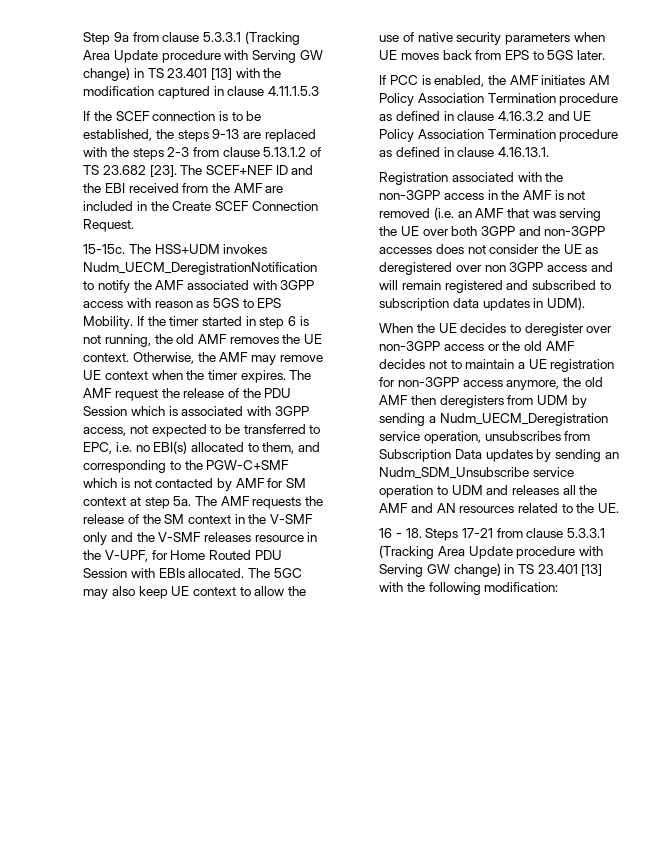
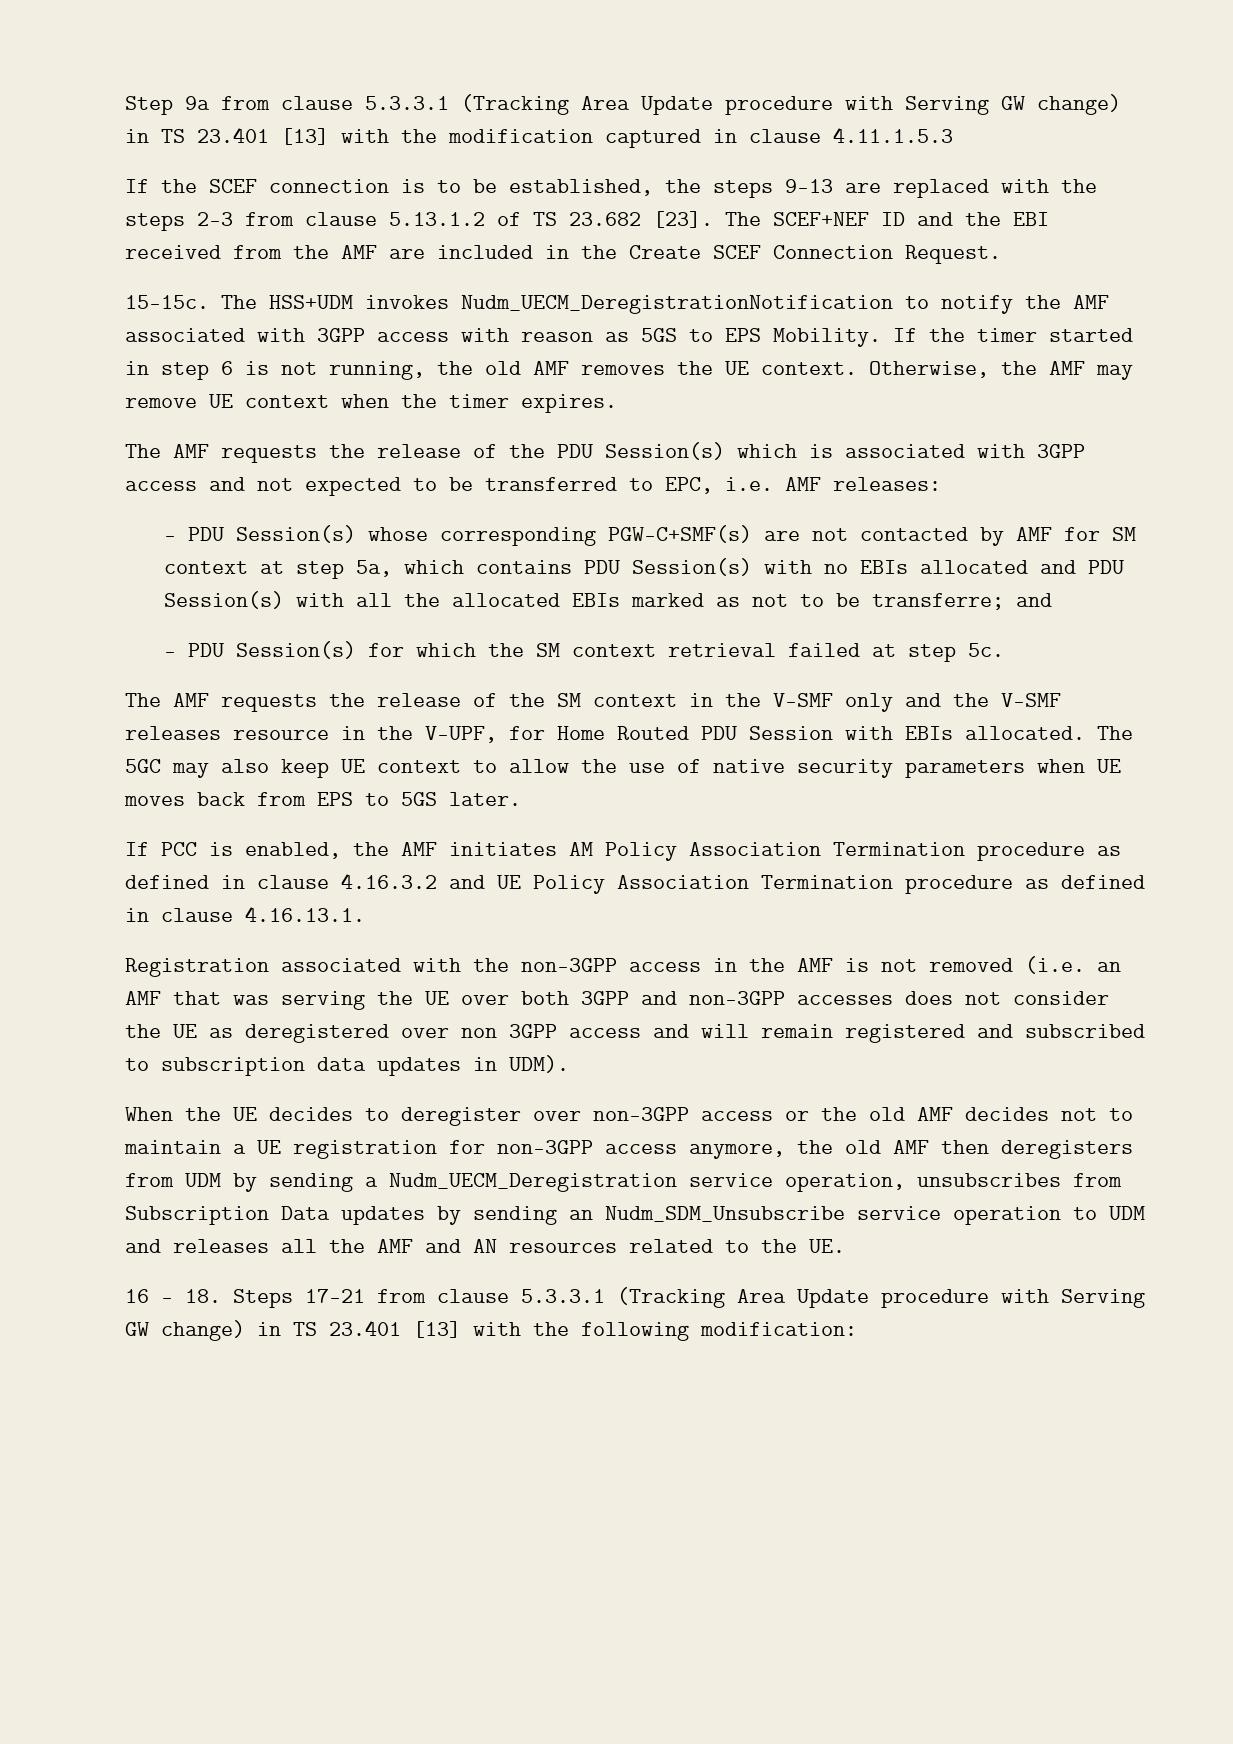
[289,370,312,380] [83,388,159,401] The AMF request -> [125,444,318,463] // The AMF requests
[83,406,128,416] Session -> [605,442,726,460] Session(s)
[83,427,127,436] access, -> [125,477,246,491] access and
[135,441,320,454] [83,460,290,473] [83,478,131,488] no EBI(s) allocated to them, and corresponding to the PGW-C+SMF which is -> [785,477,942,491] [164,525,801,546] AMF releases: // - PDU Session(s) whose corresponding PGW-C+SMF(s) are
[173,496,192,506] 5a. -> [356,558,1125,577] [164,591,1053,610] [164,641,1005,662] 5a, which contains PDU Session(s) with no EBIs allocated and PDU Session(s) with all the allocated EBIs marked as not to be transferre; and // - PDU Session(s) for which the SM context retrieval failed at step 5c. //

